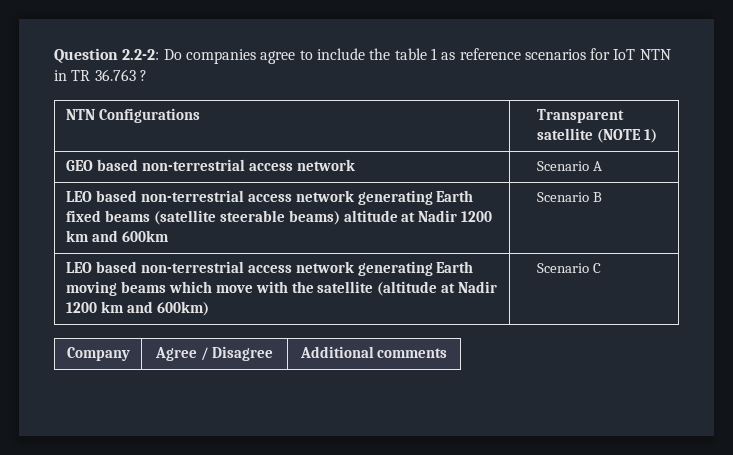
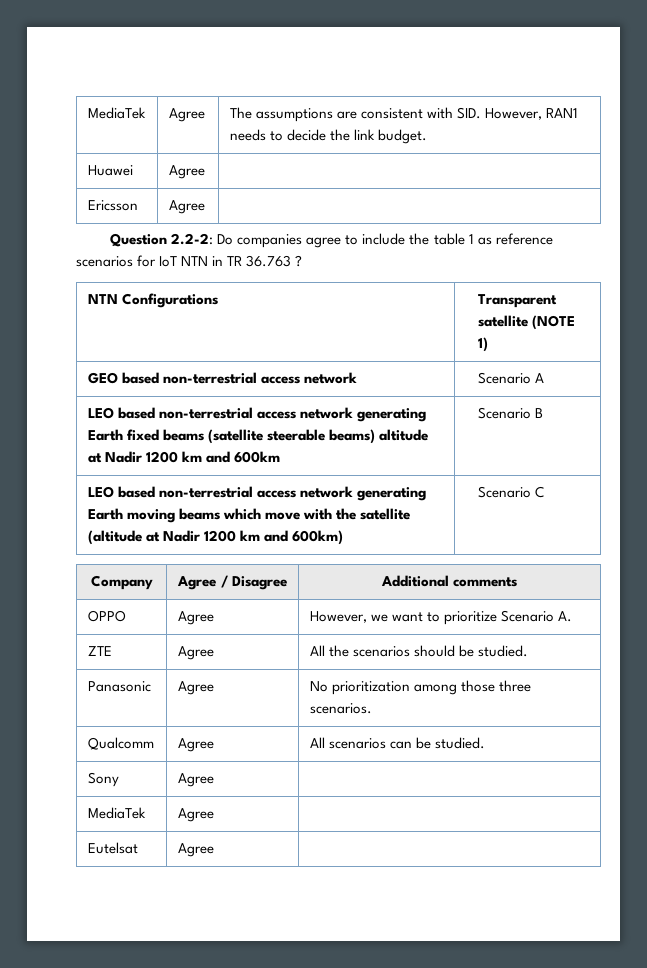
(54, 55) none -> [87,107,146,119] [168,108,205,122] [229,107,579,122] [229,129,428,144] [87,165,133,176] [168,165,205,179] [87,200,138,211] [168,200,205,214] MediaTek | Agree | The assumptions are consistent with SID. However, RAN1 needs to decide the link budget. // Huawei | Agree | // Ericsson | Agree | //
(448, 353) none -> [87,610,126,622] [177,611,214,625] [309,610,573,625] [87,646,112,656] [177,646,214,660] [309,645,529,657] [87,681,151,692] [177,681,214,695] [309,680,532,695] [309,703,372,714] [87,737,154,750] [177,738,214,752] [309,737,486,749] [87,772,119,787] [177,773,214,787] [87,807,146,819] [177,808,214,822] [87,842,138,854] [177,843,214,857] // OPPO | Agree | However, we want to prioritize Scenario A. // ZTE | Agree | All the scenarios should be studied. // Panasonic | Agree | No prioritization among those three scenarios. // Qualcomm | Agree | All scenarios can be studied. // Sony | Agree | // MediaTek | Agree | // Eutelsat | Agree |

